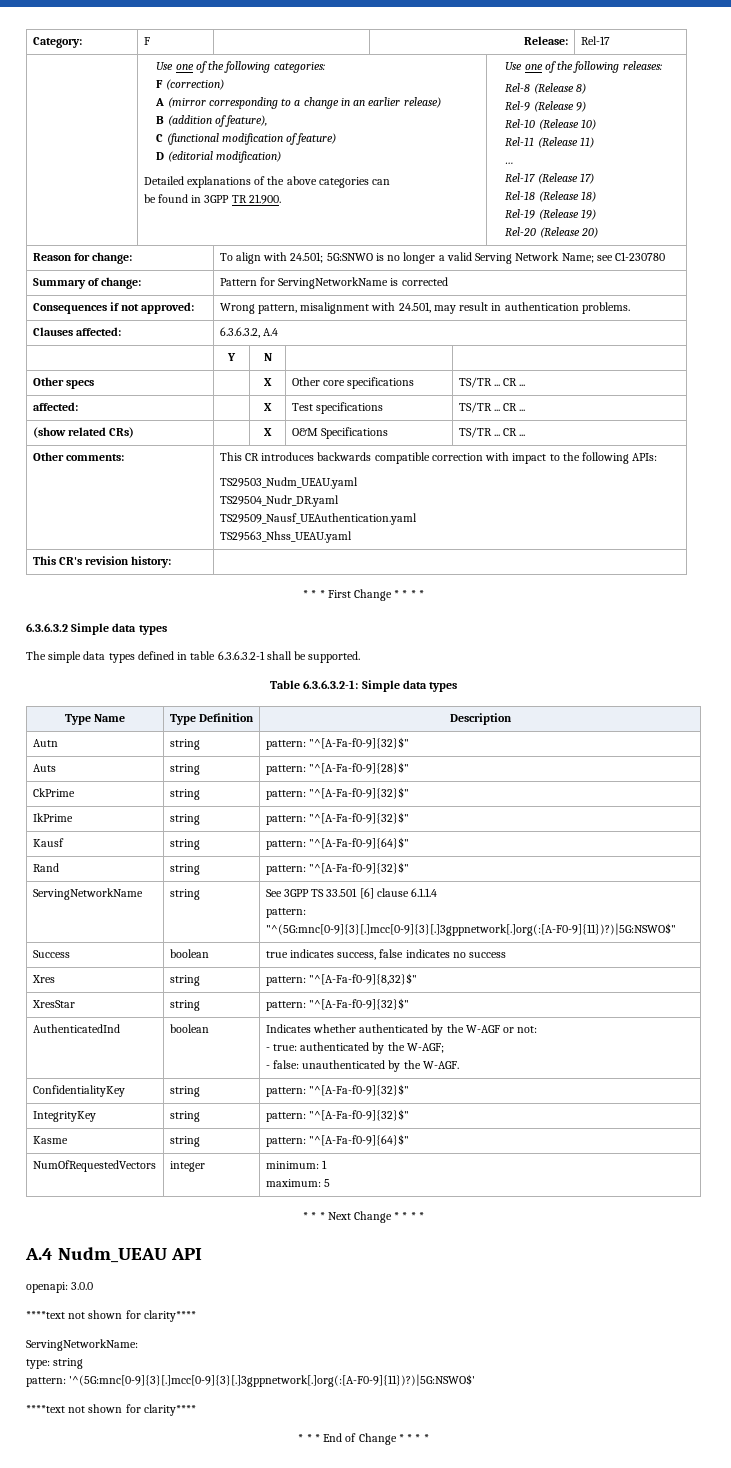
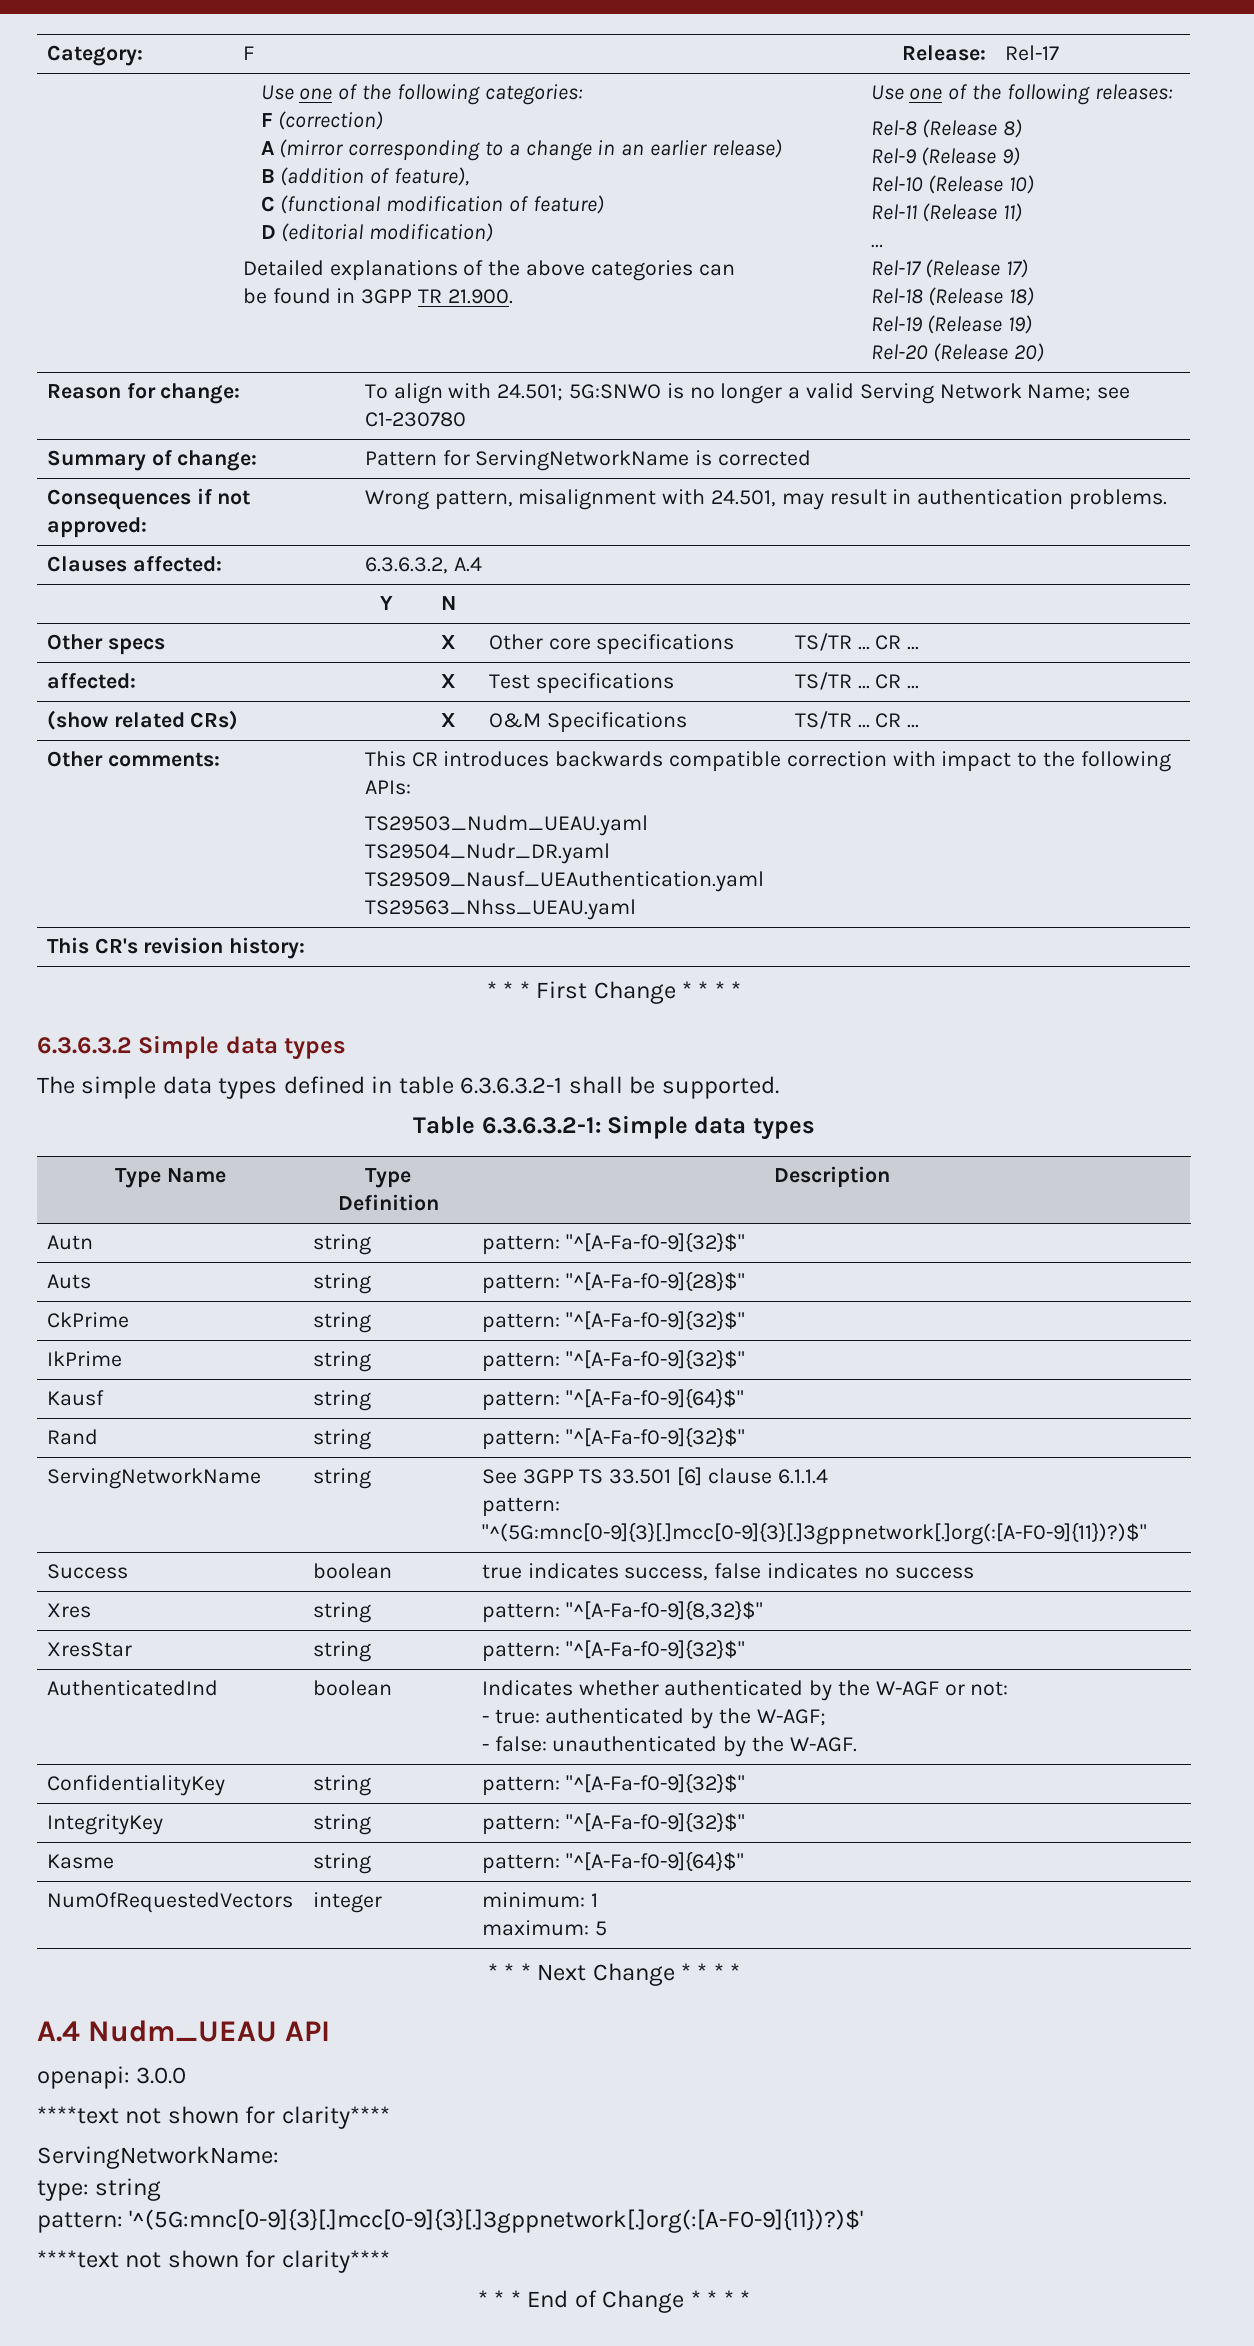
[265,923,676,936] "^(5G:mnc[0-9]{3}[.]mcc[0-9]{3}[.]3gppnetwork[.]org(:[A-F0-9]{11})?)|5G:NSWO$" -> [481,1522,1147,1545] "^(5G:mnc[0-9]{3}[.]mcc[0-9]{3}[.]3gppnetwork[.]org(:[A-F0-9]{11})?)$"
[69,1374,476,1387] '^(5G:mnc[0-9]{3}[.]mcc[0-9]{3}[.]3gppnetwork[.]org(:[A-F0-9]{11})?)|5G:NSWO$' -> [129,2209,864,2233] '^(5G:mnc[0-9]{3}[.]mcc[0-9]{3}[.]3gppnetwork[.]org(:[A-F0-9]{11})?)$'

